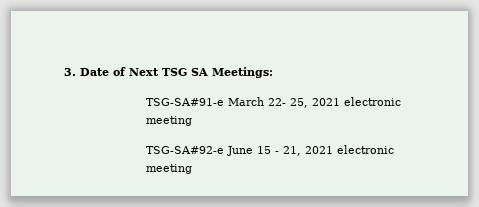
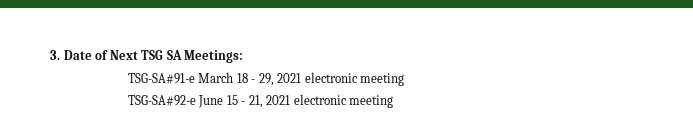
[267,98,308,108] 22- 25, -> [236,73,274,86] 18 - 29,

